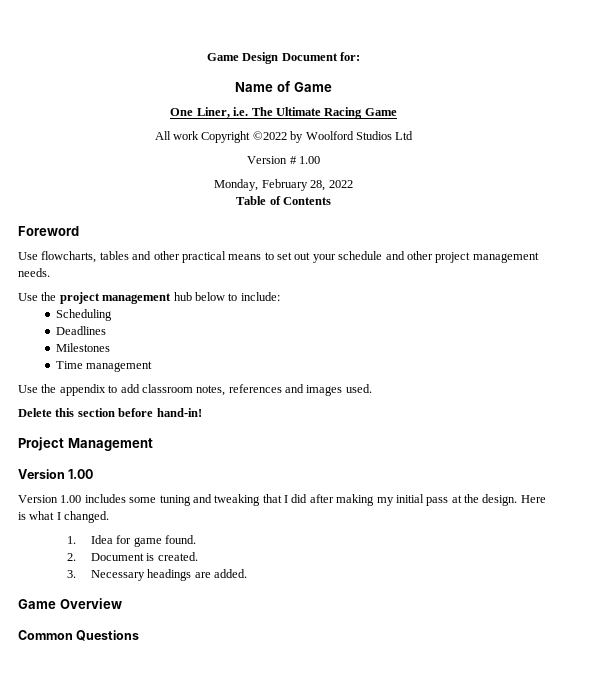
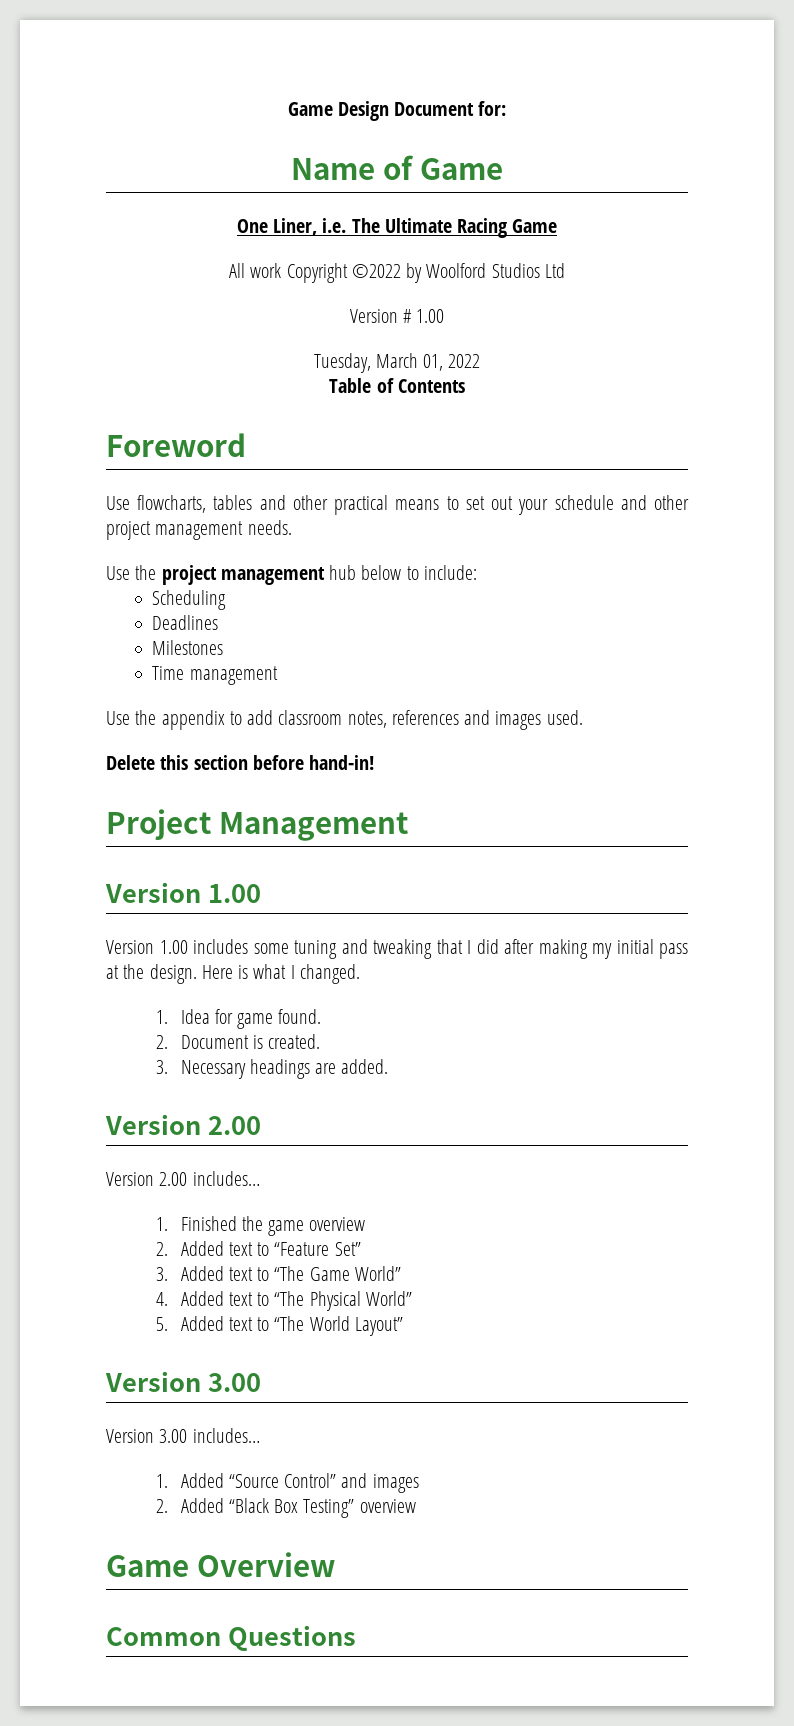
[214,179,326,191] Monday, February 28, -> [313,353,444,373] Tuesday, March 01,
(248, 573) none -> [105,1114,261,1135] [106,1171,260,1186] [155,1216,366,1236] [155,1241,361,1256] [155,1266,401,1281] [155,1291,412,1311] [155,1316,403,1336] [105,1371,261,1392] [106,1428,260,1443] [155,1473,419,1493] [155,1498,416,1518] // Version 2.00 // Version 2.00 includes… // 1. Finished the game overview // 2. Added text to “Feature Set” // 3. Added text to “The Game World” // 4. Added text to “The Physical World” // 5. Added text to “The World Layout” // Version 3.00 // Version 3.00 includes… // 1. Added “Source Control” and images // 2. Added “Black Box Testing” overview

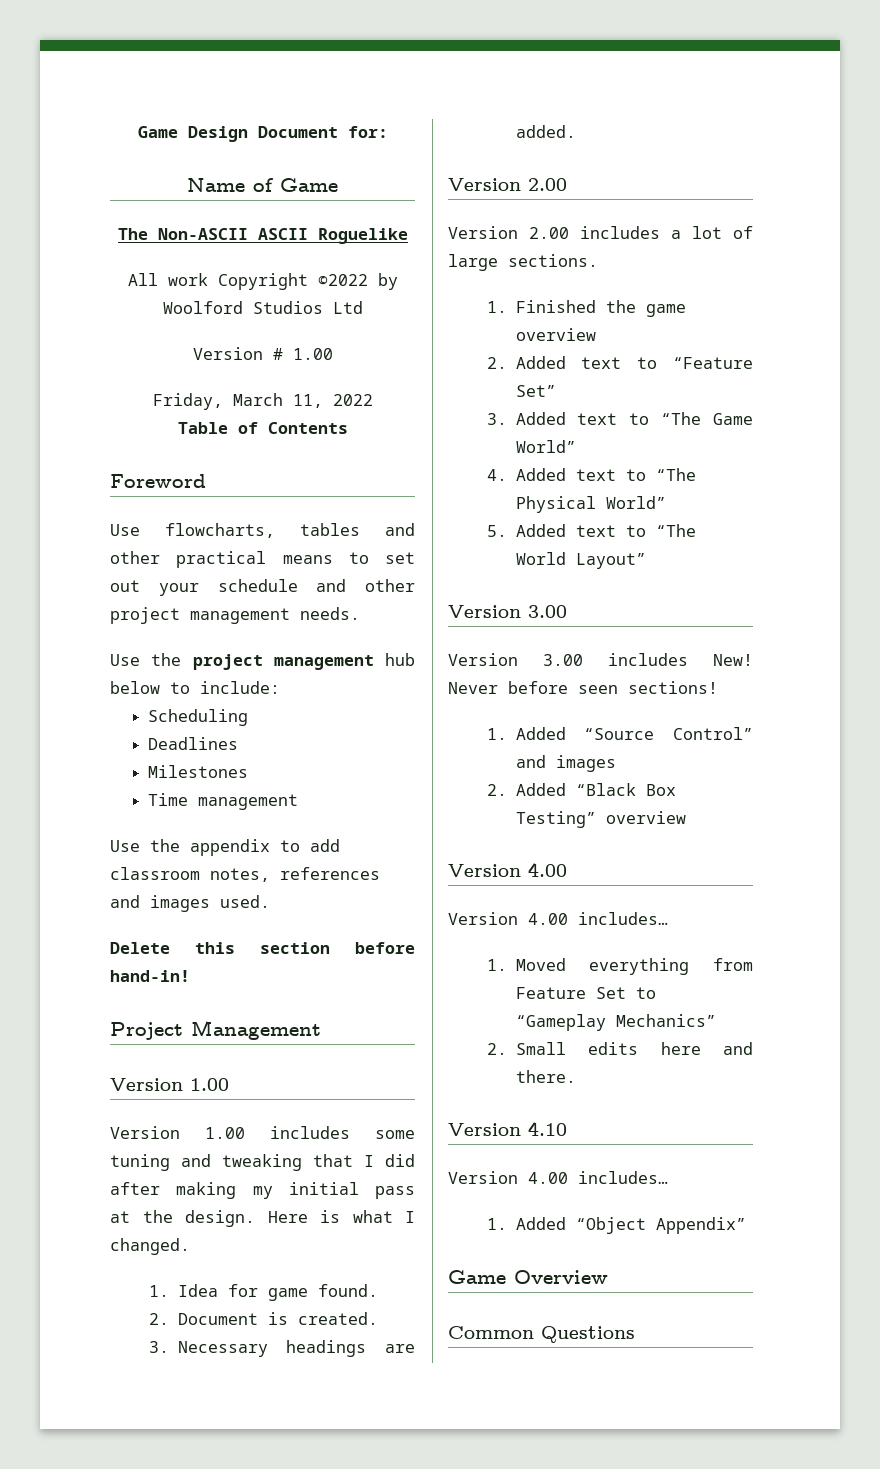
[236,218,558,238] One Liner, i.e. The Ultimate Racing Game -> [117,228,408,244] The Non-ASCII ASCII Roguelike
[313,353,444,373] Tuesday, March 01, -> [152,393,323,410] Friday, March 11,
[192,1171,260,1186] includes… -> [580,226,753,239] [448,254,598,271] includes a lot of large sections.
[192,1428,260,1443] includes… -> [608,653,753,666] [448,681,718,694] includes New! Never before seen sections!
(416, 1506) none -> [448,862,567,877] [448,912,668,925] [487,958,753,975] [515,987,656,999] [515,1014,716,1031] [487,1042,753,1055] [515,1070,576,1083] [448,1121,567,1136] [448,1171,668,1184] [487,1217,746,1234] // Version 4.00 // Version 4.00 includes… // 1. Moved everything from Feature Set to “Gameplay Mechanics” // 2. Small edits here and there. // Version 4.10 // Version 4.00 includes… // 1. Added “Object Appendix”

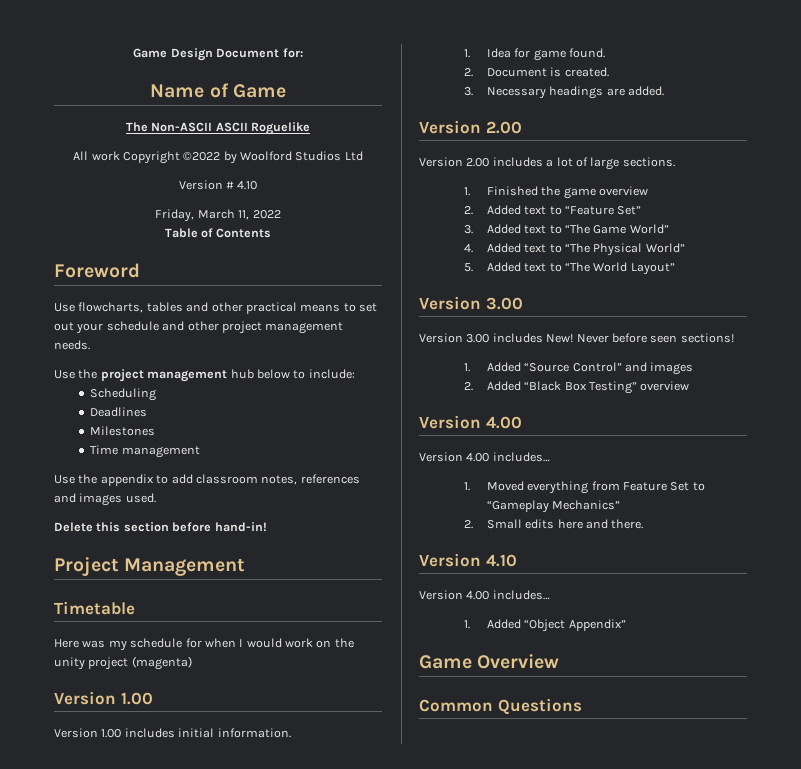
[292,348,333,360] 1.00 -> [237,181,258,190] 4.10
(321, 1030) none -> [54,601,135,615] [54,638,354,651] [54,656,192,670] // Timetable // Here was my schedule for when I would work on the unity project (magenta)
[375,1130,415,1139] [110,1154,415,1171] [110,1182,415,1199] [110,1210,415,1227] [110,1238,190,1255] some tuning and tweaking that I did after making my initial pass at the design. Here is what I changed. -> [178,728,291,738] initial information.

